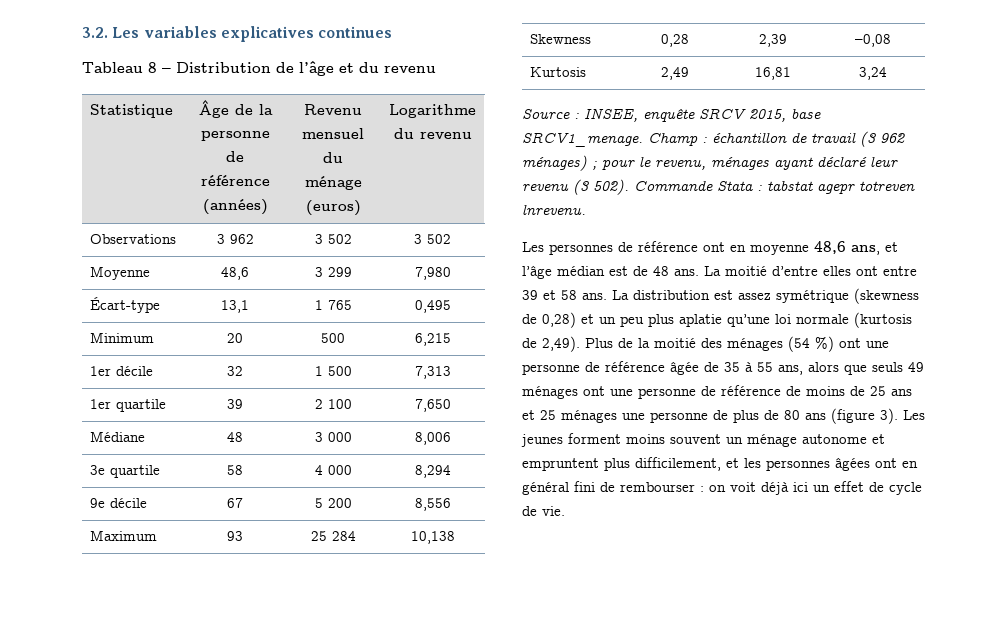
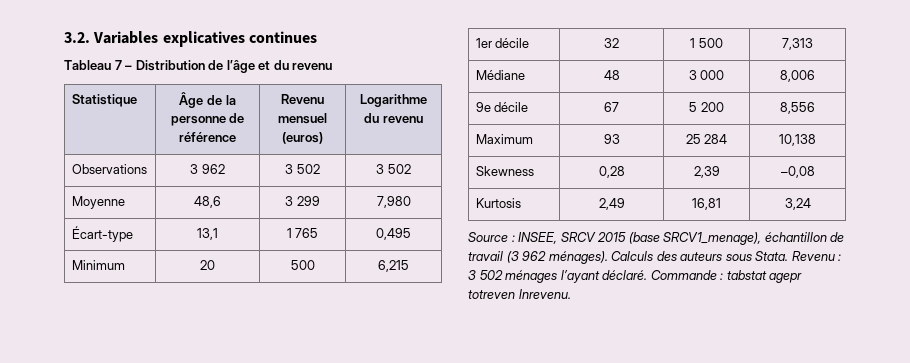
[112,26,217,38] Les variables -> [93,31,159,44] Variables
[148,62,157,73] 8 -> [114,60,122,70] 7
[202,199,268,215] (années) -> (236, 137) none
[323,152,343,163] [304,176,362,190] du ménage -> (327, 118) none
[89,399,166,412] [227,399,243,409] [314,399,352,409] [414,399,451,412] // 1er quartile | 39 | 2 100 | 7,650 -> (813, 44) none
[89,465,160,478] [227,465,243,475] [314,465,352,475] [414,465,451,478] // 3e quartile | 58 | 4 000 | 8,294 -> (815, 76) none
[643,108,821,122] [522,132,707,147] enquête SRCV 2015, base SRCV1_menage. Champ : -> [560,232,762,245] SRCV 2015 (base SRCV1_menage),
[522,155,898,171] [522,179,753,195] ménages) ; pour le revenu, ménages ayant déclaré leur revenu (3 502). Commande Stata -> [548,251,842,264] [468,270,717,283] ménages). Calculs des auteurs sous Stata. Revenu : 3 502 ménages l’ayant déclaré. Commande
[522,241,898,255] [522,265,917,279] [522,288,919,304] [522,312,912,328] [522,336,889,352] [522,361,924,375] [522,385,912,399] [522,408,925,424] [521,433,885,447] [522,457,918,471] [522,481,922,495] [522,506,565,516] // Les personnes de référence ont en moyenne 48,6 ans, et l’âge médian est de 48 ans. La moitié d’entre elles ont entre 39 et 58 ans. La distribution est assez symétrique (skewness de 0,28) et un peu plus aplatie qu’une loi normale (kurtosis de 2,49). Plus de la moitié des ménages (54 %) ont une personne de référence âgée de 35 à 55 ans, alors que seuls 49 ménages ont une personne de référence de moins de 25 ans et 25 ménages une personne de plus de 80 ans (figure 3). Les jeunes forment moins souvent un ménage autonome et empruntent plus difficilement, et les personnes âgées ont en général fini de rembourser : on voit déjà ici un effet de cycle de vie. -> (571, 294) none

